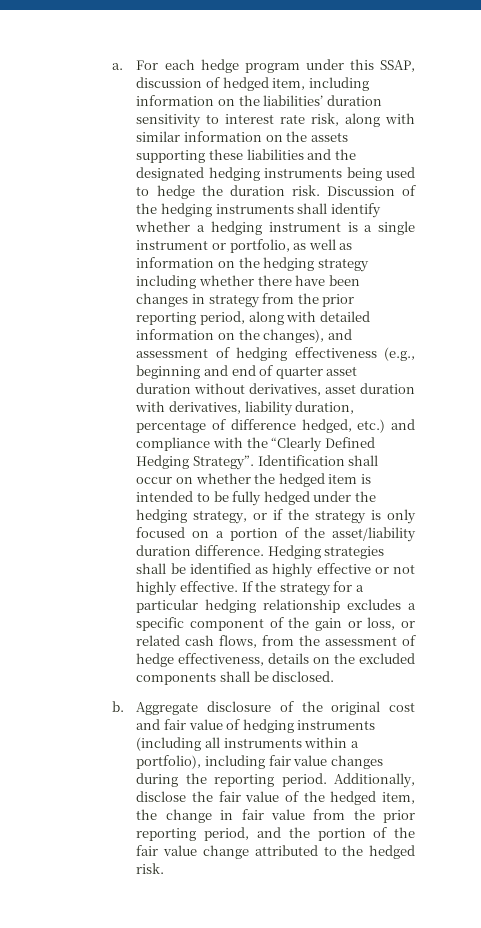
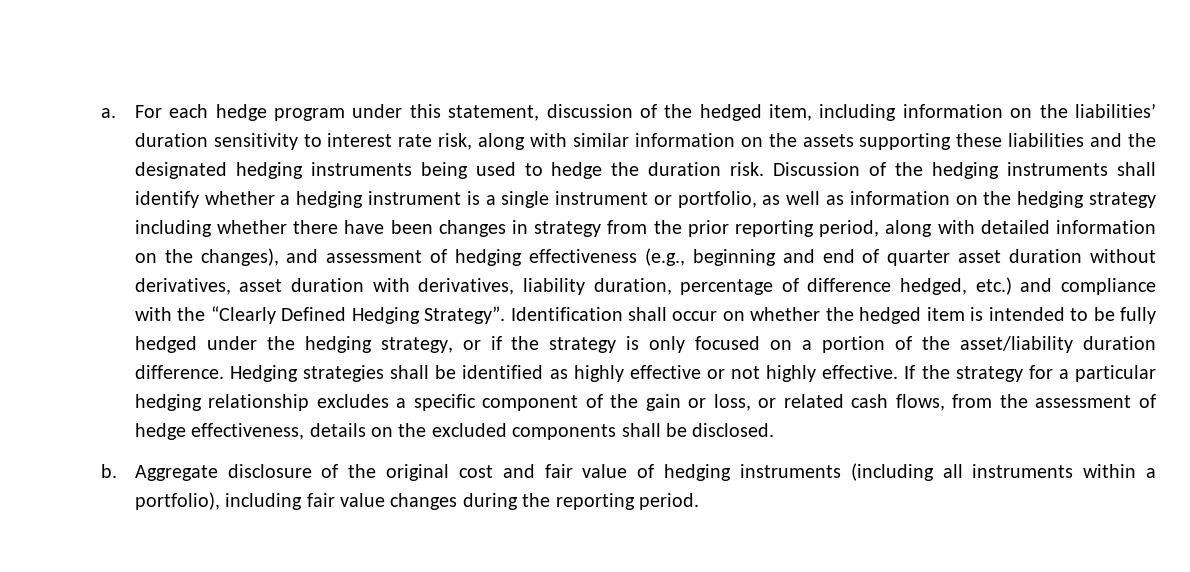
[380,60,416,72] SSAP, -> [448,105,540,121] statement,
(220, 82) none -> [664,104,693,118] the
[333,773,415,788] [136,791,415,805] [136,809,415,823] [136,827,415,841] [136,845,415,859] [136,863,165,874] Additionally, disclose the fair value of the hedged item, the change in fair value from the prior reporting period, and the portion of the fair value change attributed to the hedged risk. -> (699, 501) none

